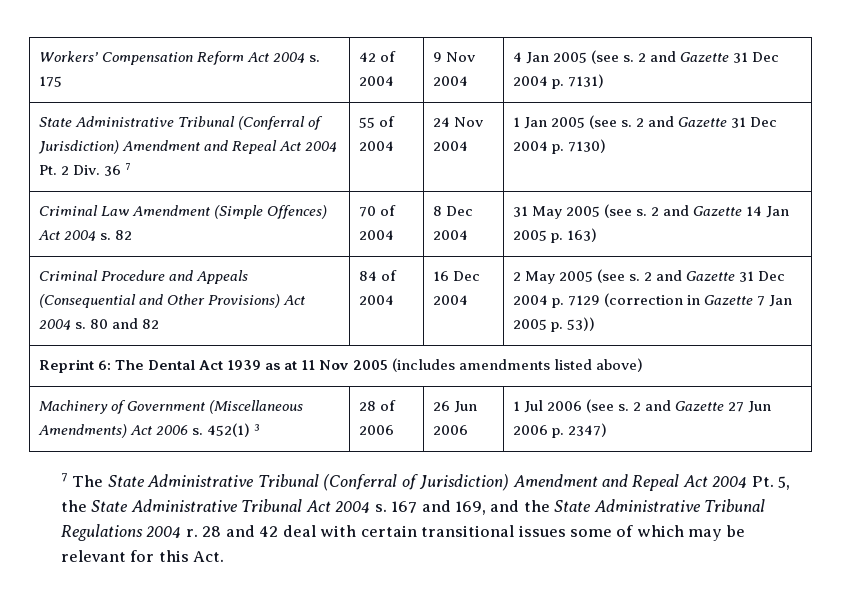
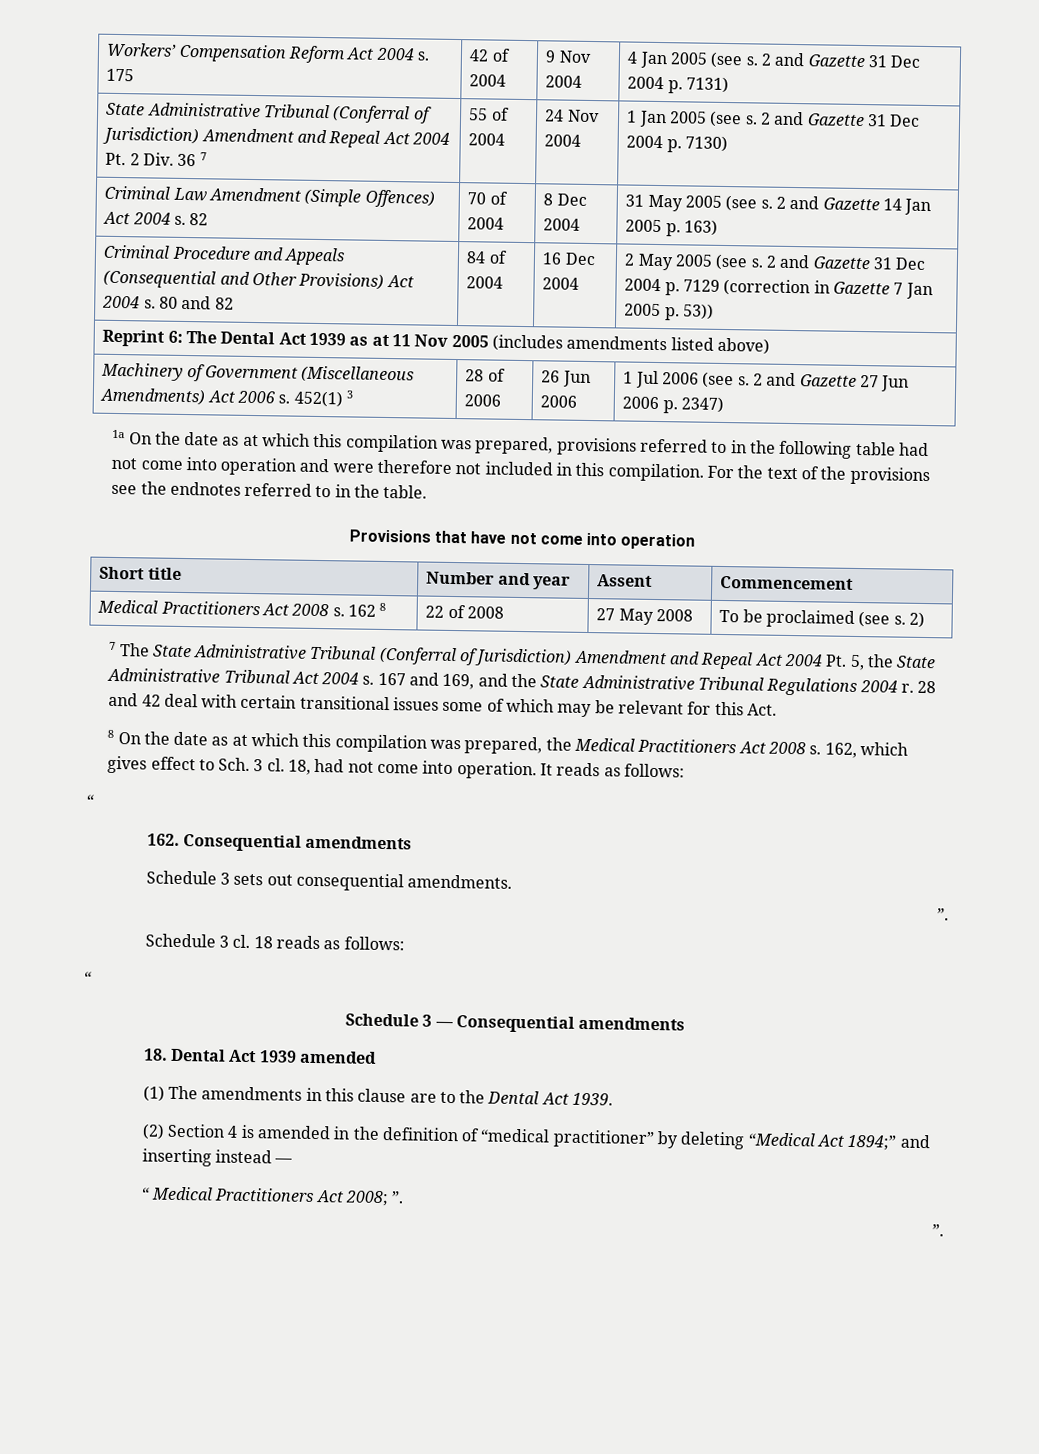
(607, 430) none -> [112,429,929,459] [111,457,930,486] [111,481,428,499] [348,529,696,550] [99,566,182,580] [426,571,572,590] [597,574,654,587] [720,575,855,590] [97,599,387,617] [425,604,505,619] [596,608,694,625] [719,609,926,629] // 1a On the date as at which this compilation was prepared, provisions referred to in the following table had not come into operation and were therefore not included in this compilation. For the text of the provisions see the endnotes referred to in the table. // Provisions that have not come into operation // Short title | Number and year | Assent | Commencement // Medical Practitioners Act 2008 s. 162 8 | 22 of 2008 | 27 May 2008 | To be proclaimed (see s. 2)
(225, 556) none -> [107,729,908,759] [107,755,685,780] [86,794,94,807] [146,833,413,852] [145,870,513,892] [937,908,949,921] [144,933,405,951] [84,971,92,984] [344,1013,686,1033] [143,1048,377,1064] [142,1085,614,1106] [141,1123,930,1151] [141,1148,294,1167] [140,1186,405,1207] [932,1224,944,1237] // 8 On the date as at which this compilation was prepared, the Medical Practitioners Act 2008 s. 162, which gives effect to Sch. 3 cl. 18, had not come into operation. It reads as follows: // “ // 162. Consequential amendments // Schedule 3 sets out consequential amendments. // ”. // Schedule 3 cl. 18 reads as follows: // “ // Schedule 3 — Consequential amendments // 18. Dental Act 1939 amended // (1) The amendments in this clause are to the Dental Act 1939. // (2) Section 4 is amended in the definition of “medical practitioner” by deleting “Medical Act 1894;” and inserting instead — // “ Medical Practitioners Act 2008; ”. // ”.

